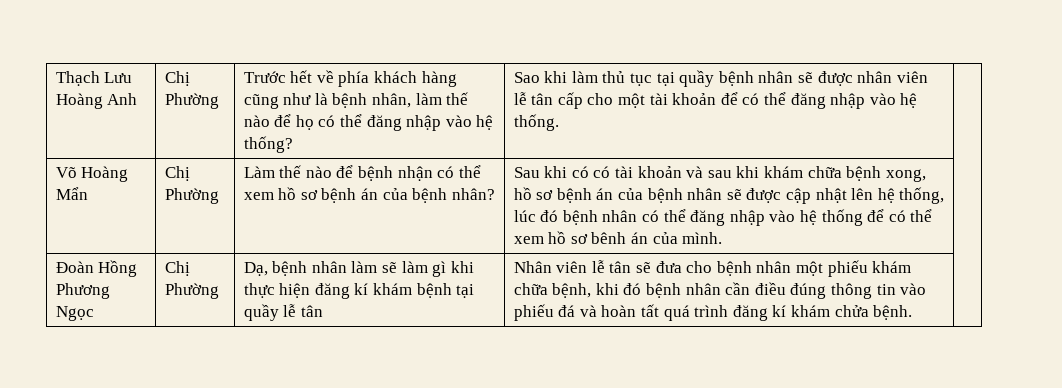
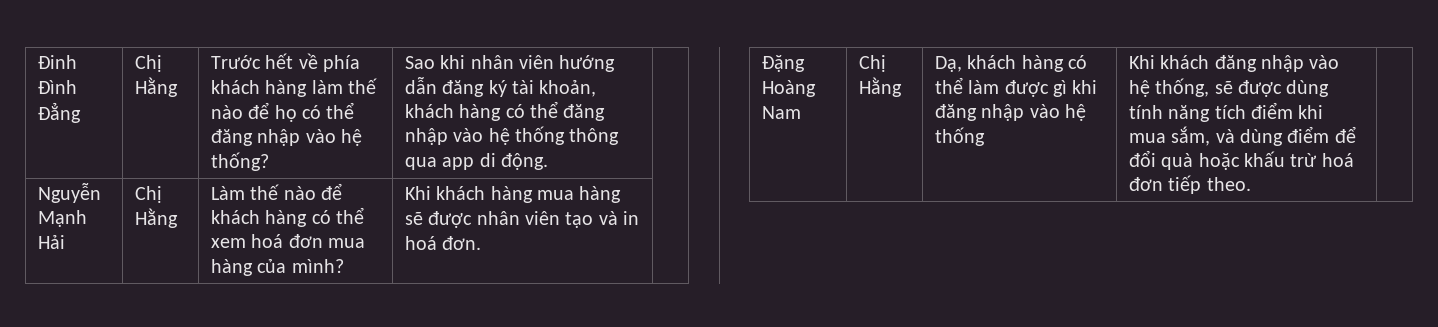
[55,71,133,86] [55,93,138,109] [164,71,190,86] [164,93,219,109] Thạch Lưu Hoàng Anh | Chị Phường -> [37,55,77,69] [37,80,77,94] [37,102,81,123] [134,55,162,72] [134,77,178,97] Đinh Đình Đẳng | Chị Hằng
[243,93,412,109] cũng như là bệnh nhân, -> (308, 88) none
[571,70,928,87] [513,92,918,109] [513,114,559,131] [55,166,129,182] [55,187,88,200] [164,166,190,181] [164,188,219,204] [243,165,481,181] [243,187,495,203] [513,166,926,182] [513,187,945,204] [513,210,638,225] làm thủ tục tại quầy bệnh nhân sẽ được nhân viên lễ tân cấp cho một tài khoản để có thể đăng nhập vào hệ thống. | // Võ Hoàng Mẩn | Chị Phường | Làm thế nào để bệnh nhận có thể xem hồ sơ bệnh án của bệnh nhân? | Sau khi có có tài khoản và sau khi khám chữa bệnh xong, hồ sơ bệnh án của bệnh nhân sẽ được cập nhật lên hệ thống, lúc đó bệnh nhân -> [470,55,616,72] [404,77,597,97] [404,104,502,121] nhân viên hướng dẫn đăng ký tài khoản, khách hàng
[867,209,933,222] [513,231,723,244] [55,260,138,277] [55,283,110,299] [55,306,94,321] [164,261,190,276] [164,283,219,299] để có thể xem hồ sơ bênh án của mình. | // Đoàn Hồng Phương Ngọc | Chị Phường -> [569,128,620,145] [404,153,549,170] [37,183,101,203] [37,210,87,227] [37,235,65,249] [134,186,162,203] [134,208,178,228] [210,183,343,200] [210,207,365,227] [210,234,366,248] [210,259,344,276] [404,186,622,203] [404,211,640,228] [404,236,482,250] [761,55,805,72] [761,80,816,97] [761,106,801,119] [858,55,886,72] [858,77,902,97] thông qua app di động. | // Nguyễn Mạnh Hải | Chị Hằng | Làm thế nào để khách hàng có thể xem hoá đơn mua hàng của mình? | Khi khách hàng mua hàng sẽ được nhân viên tạo và in hoá đơn. | // Đặng Hoàng Nam | Chị Hằng
[272,261,474,277] [243,283,475,299] [243,304,323,321] [513,260,912,277] [513,282,927,299] [513,304,913,321] bệnh nhân làm sẽ làm gì khi thực hiện đăng kí khám bệnh tại quầy lễ tân | Nhân viên lễ tân sẽ đưa cho bệnh nhân một phiếu khám chữa bệnh, khi đó bệnh nhân cần điều đúng thông tin vào phiếu đá và hoàn tất quá trình đăng kí khám chửa bệnh. -> [967,55,1088,72] [934,77,1098,97] [934,104,1087,121] [934,127,985,146] [1128,55,1340,72] [1128,78,1330,97] [1128,102,1324,122] [1128,126,1356,146] [1128,150,1354,170] [1128,175,1251,194] khách hàng có thể làm được gì khi đăng nhập vào hệ thống | Khi khách đăng nhập vào hệ thống, sẽ được dùng tính năng tích điểm khi mua sắm, và dùng điểm để đổi quà hoặc khấu trừ hoá đơn tiếp theo.

